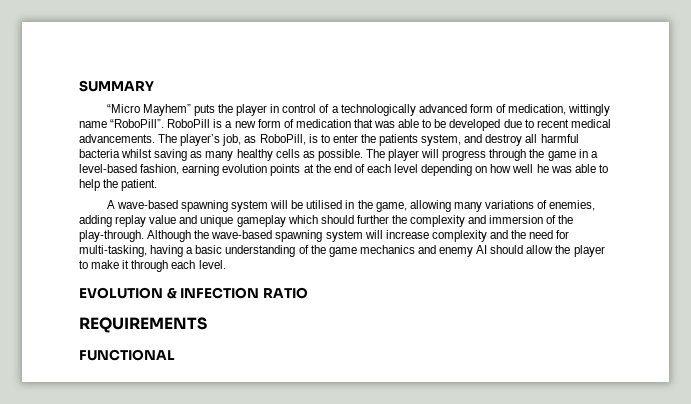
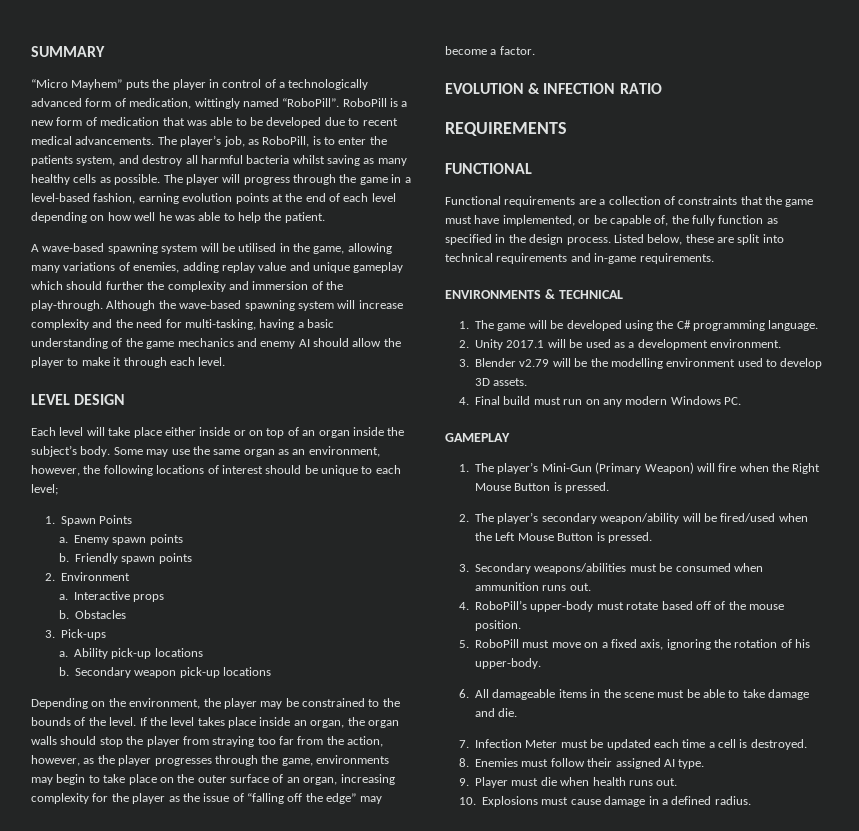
[79,121,107,128] name -> [242,98,279,107] named
(226, 264) none -> [31,394,126,405] [31,427,405,438] [31,445,380,457] [31,465,401,476] [31,484,58,495] [44,515,133,526] [58,534,183,545] [58,553,192,564] [44,572,131,581] [58,591,165,602] [58,610,126,619] [44,629,107,640] [58,648,203,659] [58,667,271,678] [31,698,400,709] [31,717,399,728] [31,736,384,747] [31,755,389,766] [31,774,395,785] [31,793,382,804] [445,46,535,55] // LEVEL DESIGN // Each level will take place either inside or on top of an organ inside the subject’s body. Some may use the same organ as an environment, however, the following locations of interest should be unique to each level; // 1. Spawn Points // a. Enemy spawn points // b. Friendly spawn points // 2. Environment // a. Interactive props // b. Obstacles // 3. Pick-ups // a. Ability pick-up locations // b. Secondary weapon pick-up locations // Depending on the environment, the player may be constrained to the bounds of the level. If the level takes place inside an organ, the organ walls should stop the player from straying too far from the action, however, as the player progresses through the game, environments may begin to take place on the outer surface of an organ, increasing complexity for the player as the issue of “falling off the edge” may become a factor.
(175, 355) none -> [445,196,814,207] [445,215,778,226] [445,234,784,245] [445,253,714,264] [445,289,623,299] [458,320,819,331] [458,339,782,350] [458,358,823,369] [475,378,528,386] [458,396,742,407] [445,433,510,442] [458,462,821,474] [475,482,610,493] [458,512,808,524] [475,532,652,543] [458,563,763,574] [475,582,591,591] [458,600,785,612] [475,620,522,631] [458,639,811,650] [475,658,542,669] [458,689,810,700] [475,708,518,717] [458,739,807,750] [458,758,705,769] [458,777,678,788] [458,796,751,807] // Functional requirements are a collection of constraints that the game must have implemented, or be capable of, the fully function as specified in the design process. Listed below, these are split into technical requirements and in-game requirements. // ENVIRONMENTS & TECHNICAL // 1. The game will be developed using the C# programming language. // 2. Unity 2017.1 will be used as a development environment. // 3. Blender v2.79 will be the modelling environment used to develop 3D assets. // 4. Final build must run on any modern Windows PC. // GAMEPLAY // 1. The player’s Mini-Gun (Primary Weapon) will fire when the Right Mouse Button is pressed. // 2. The player’s secondary weapon/ability will be fired/used when the Left Mouse Button is pressed. // 3. Secondary weapons/abilities must be consumed when ammunition runs out. // 4. RoboPill’s upper-body must rotate based off of the mouse position. // 5. RoboPill must move on a fixed axis, ignoring the rotation of his upper-body. // 6. All damageable items in the scene must be able to take damage and die. // 7. Infection Meter must be updated each time a cell is destroyed. // 8. Enemies must follow their assigned AI type. // 9. Player must die when health runs out. // 10. Explosions must cause damage in a defined radius.

